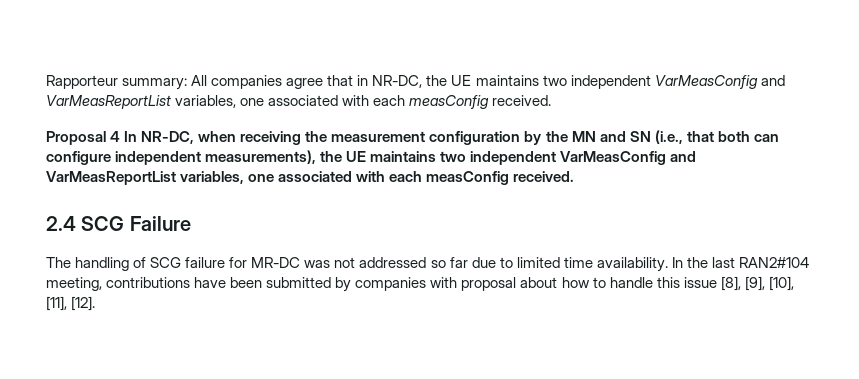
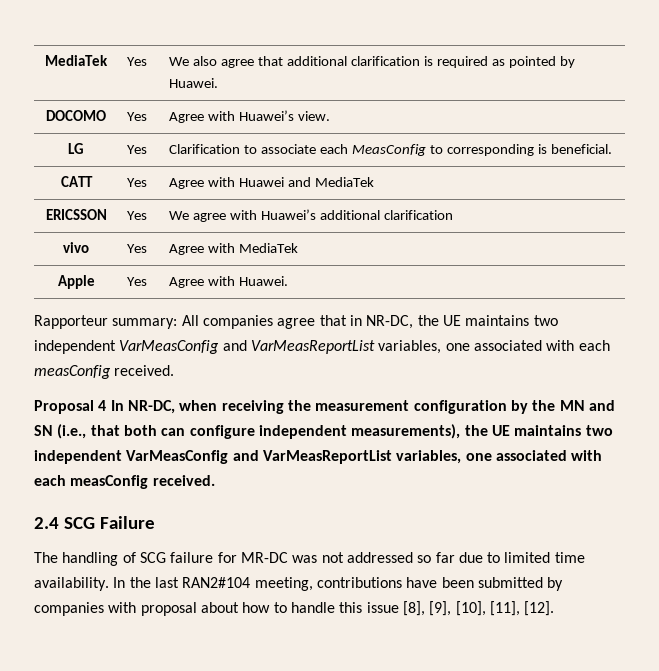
(46, 82) none -> [45,55,108,66] [127,57,148,66] [169,56,575,68] [169,78,219,88] [46,110,106,121] [127,112,148,121] [169,110,331,123] [68,143,84,154] [127,145,148,154] [169,144,612,156] [60,176,93,187] [127,178,148,187] [169,177,375,189] [45,209,107,220] [127,211,148,220] [169,209,453,222] [63,242,89,253] [127,244,148,253] [169,243,299,255] [57,275,95,289] [127,277,148,286] [169,276,289,288] MediaTek | Yes | We also agree that additional clarification is required as pointed by Huawei. // DOCOMO | Yes | Agree with Huawei’s view. // LG | Yes | Clarification to associate each MeasConfig to corresponding is beneficial. // CATT | Yes | Agree with Huawei and MediaTek // ERICSSON | Yes | We agree with Huawei’s additional clarification // vivo | Yes | Agree with MediaTek // Apple | Yes | Agree with Huawei. //

